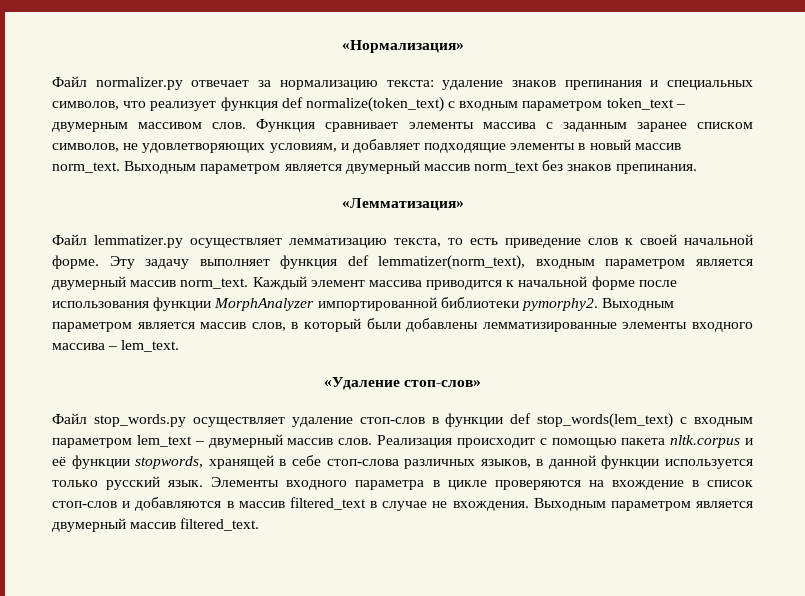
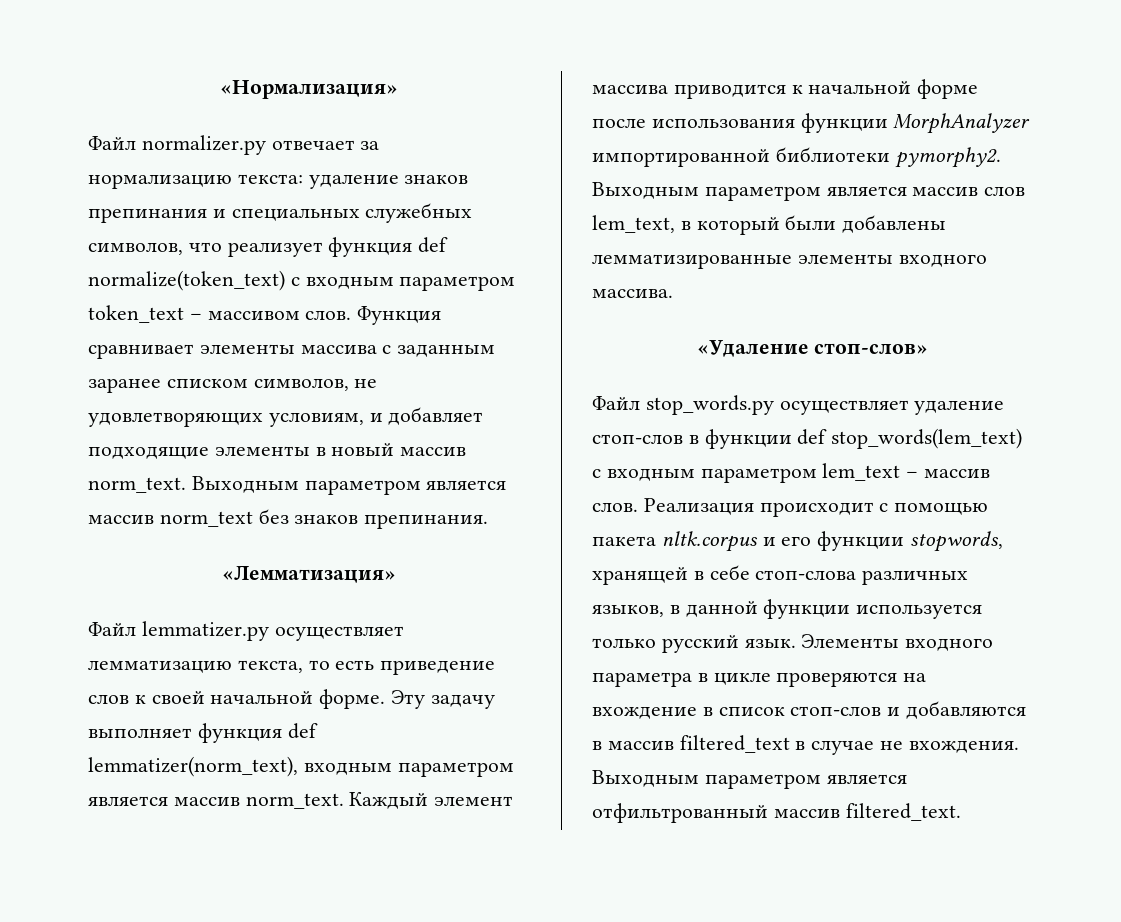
(753, 85) none -> [365,203,473,223] служебных
[52,122,128,132] двумерным -> (202, 316) none
[345,160,420,174] двумерный -> (507, 485) none
[52,276,126,290] двумерный -> (168, 801) none
[251,322,286,331] слов, -> [984,186,1026,196] [592,215,675,233] слов lem_text,
[52,340,180,352] массива – lem_text. -> [592,289,673,298] массива.
[208,434,283,448] двумерный -> (919, 474) none
[52,457,66,466] её -> [781,536,812,546] его
[52,518,126,532] двумерный -> [592,803,768,823] отфильтрованный

